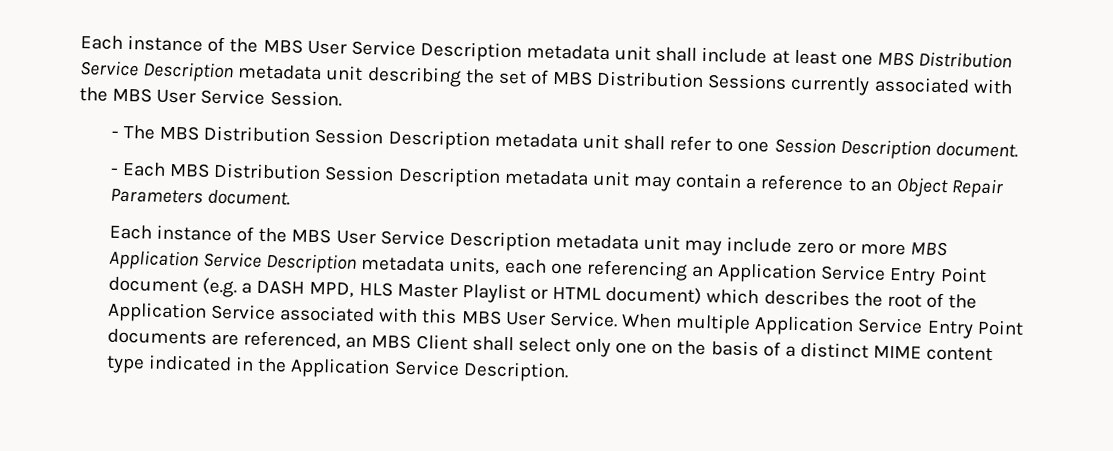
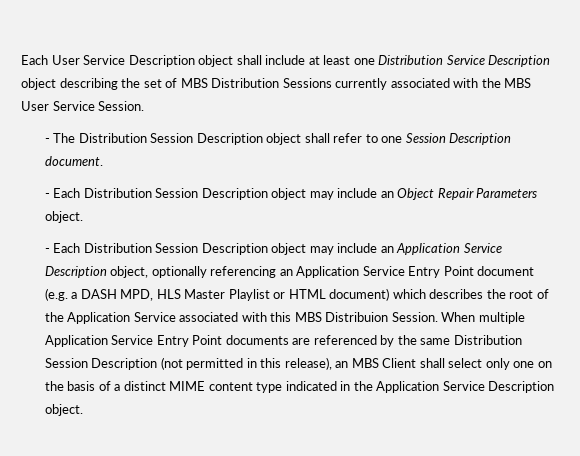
[80,35,652,63] Each instance of the MBS User Service Description metadata unit -> [21,55,234,67] Each User Service Description object
[876,51,914,67] MBS -> (375, 61) none
[237,64,364,81] metadata unit -> [21,78,56,90] object
[159,125,619,151] MBS Distribution Session Description metadata unit -> [78,133,302,145] Distribution Session Description object
[169,162,1005,199] [109,188,291,206] [108,224,947,257] [108,249,583,275] MBS Distribution Session Description metadata unit may contain a reference to an Object Repair Parameters document. // Each instance of the MBS User Service Description metadata unit may include zero or more MBS Application Service Description metadata units, each one -> [83,188,538,200] [44,211,83,223] [44,243,502,255] [44,266,207,278] Distribution Session Description object may include an Object Repair Parameters object. // - Each Distribution Session Description object may include an Application Service Description object, optionally
[504,310,618,328] User Service. -> [325,312,438,322] Distribuion Session.
[243,330,342,350] referenced, -> [313,335,522,347] [44,357,332,370] referenced by the same Distribution Session Description (not permitted in this release),
[462,361,569,383] Description. -> [488,381,555,393] [44,404,83,416] Description object.

